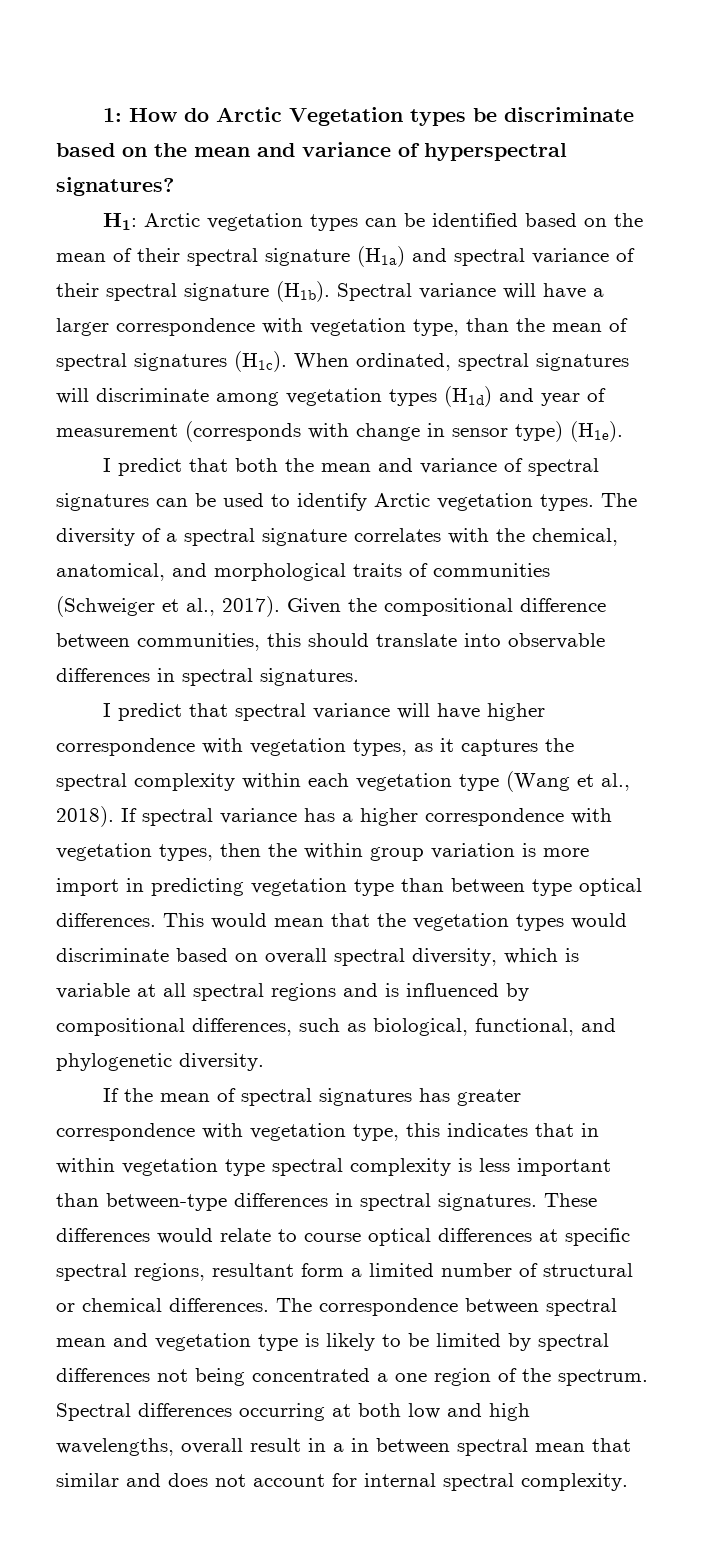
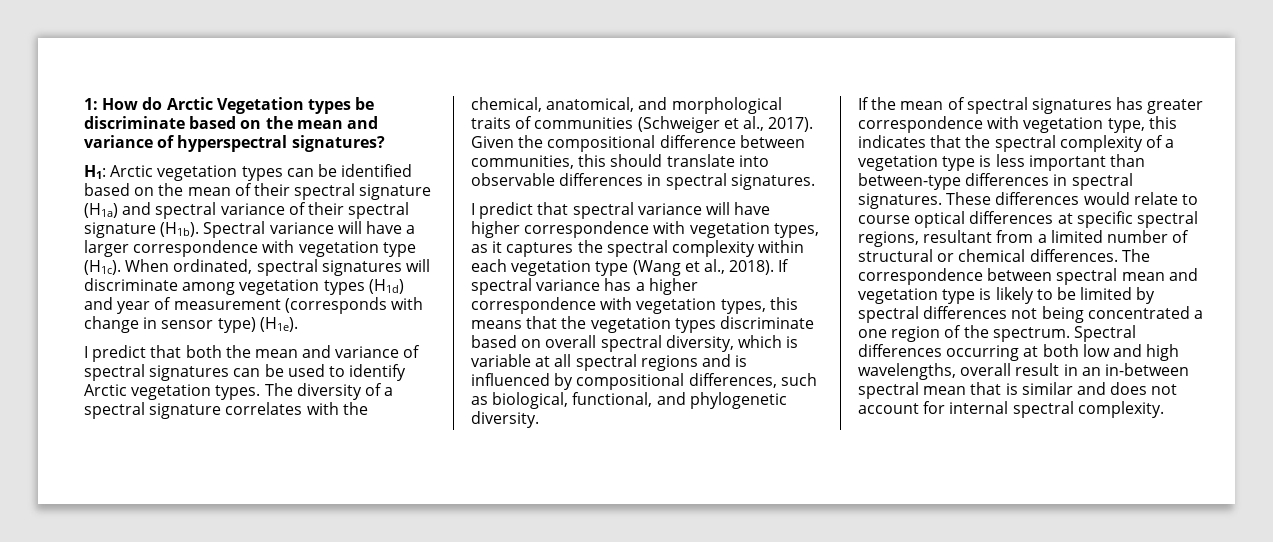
[413,318,628,336] [56,353,227,371] type, than the mean of spectral signatures -> [382,242,416,257] type
[220,843,589,861] [56,878,642,896] [56,913,324,929] then the within group variation is more import in predicting vegetation type than between type optical differences. This would mean -> [769,297,798,310] [471,320,522,329] this means
[571,913,627,929] would -> (716, 325) none
[581,1123,599,1137] [56,1158,451,1176] in within vegetation type spectral complexity -> [965,135,1175,152] [858,155,976,171] the spectral complexity of a vegetation type
[301,1263,344,1277] form -> [996,230,1034,243] from
[333,1438,450,1454] a in between -> [1081,363,1189,376] an in-between
(631, 1445) none -> [1005,383,1018,395] is

